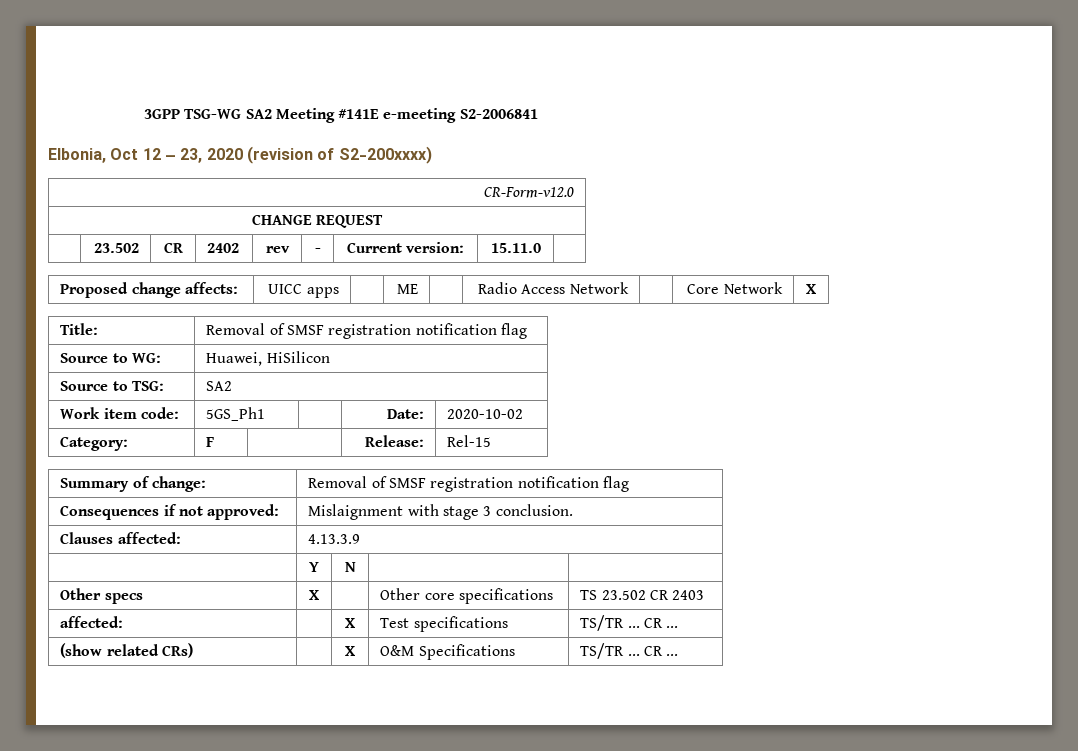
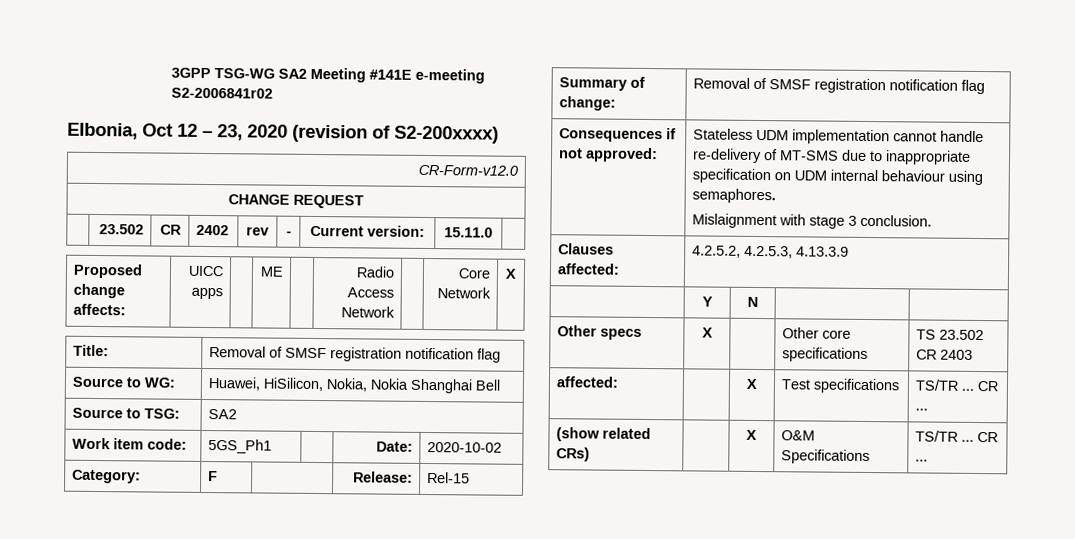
[459,109,538,119] S2-2006841 -> [171,87,274,99] S2-2006841r02
[266,351,330,363] HiSilicon -> [262,377,500,394] HiSilicon, Nokia, Nokia Shanghai Bell
(280, 512) none -> [692,128,984,145] [691,148,971,165] [691,168,983,186] [691,188,776,204] Stateless UDM implementation cannot handle re-delivery of MT-SMS due to inappropriate specification on UDM internal behaviour using semaphores. //
(181, 538) none -> [691,245,793,259] 4.2.5.2, 4.2.5.3,

